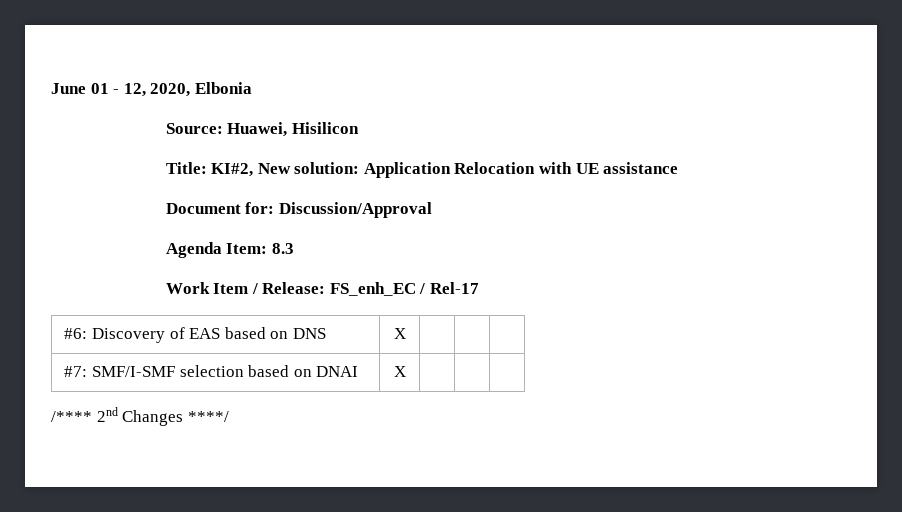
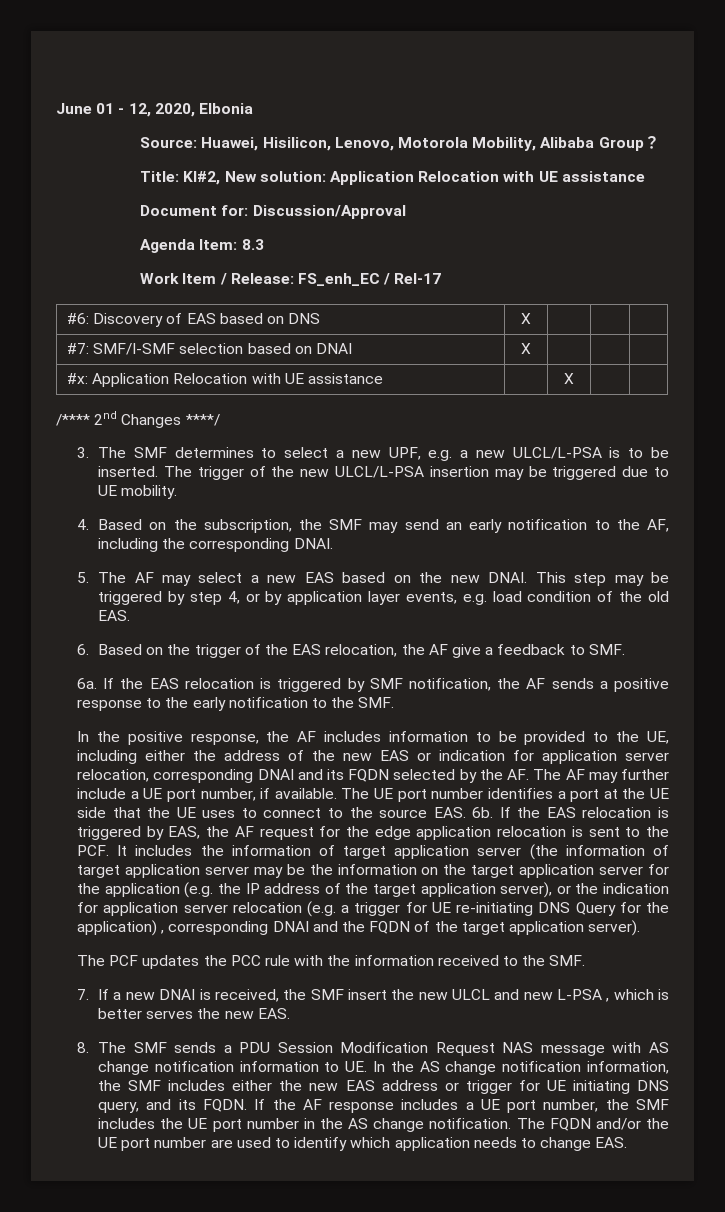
[291,122,359,134] Hisilicon -> [262,136,660,151] Hisilicon, Lenovo, Motorola Mobility, Alibaba Group？
[51,407,229,426] // /**** 2nd Changes ****/ -> [67,373,383,387] [564,373,574,384] [56,411,220,428] [77,447,670,461] [98,466,669,480] [98,485,178,499] [77,519,669,533] [98,538,333,552] [77,572,670,586] [98,591,670,605] [98,610,131,621] [77,644,625,658] [77,678,669,692] [77,697,395,711] [77,731,670,745] [77,750,669,764] [77,769,670,783] [77,788,669,802] [77,807,669,818] [77,826,669,840] [77,844,669,860] [77,864,669,878] [77,882,669,898] [77,901,670,917] [77,920,641,936] [77,955,586,969] [77,989,670,1002] [98,1008,290,1019] [77,1042,670,1056] [98,1061,669,1075] [98,1080,670,1094] [98,1099,670,1113] [98,1118,669,1132] [98,1137,628,1151] // #x: Application Relocation with UE assistance | | X | | // /**** 2nd Changes ****/ // 3. The SMF determines to select a new UPF, e.g. a new ULCL/L-PSA is to be inserted. The trigger of the new ULCL/L-PSA insertion may be triggered due to UE mobility. // 4. Based on the subscription, the SMF may send an early notification to the AF, including the corresponding DNAI. // 5. The AF may select a new EAS based on the new DNAI. This step may be triggered by step 4, or by application layer events, e.g. load condition of the old EAS. // 6. Based on the trigger of the EAS relocation, the AF give a feedback to SMF. // 6a. If the EAS relocation is triggered by SMF notification, the AF sends a positive response to the early notification to the SMF. // In the positive response, the AF includes information to be provided to the UE, including either the address of the new EAS or indication for application server relocation, corresponding DNAI and its FQDN selected by the AF. The AF may further include a UE port number, if available. The UE port number identifies a port at the UE side that the UE uses to connect to the source EAS. 6b. If the EAS relocation is triggered by EAS, the AF request for the edge application relocation is sent to the PCF. It includes the information of target application server (the information of target application server may be the information on the target application server for the application (e.g. the IP address of the target application server), or the indication for application server relocation (e.g. a trigger for UE re-initiating DNS Query for the application) , corresponding DNAI and the FQDN of the target application server). // The PCF updates the PCC rule with the information received to the SMF. // 7. If a new DNAI is received, the SMF insert the new ULCL and new L-PSA , which is better serves the new EAS. // 8. The SMF sends a PDU Session Modification Request NAS message with AS change notification information to UE. In the AS change notification information, the SMF includes either the new EAS address or trigger for UE initiating DNS query, and its FQDN. If the AF response includes a UE port number, the SMF includes the UE port number in the AS change notification. The FQDN and/or the UE port number are used to identify which application needs to change EAS.

